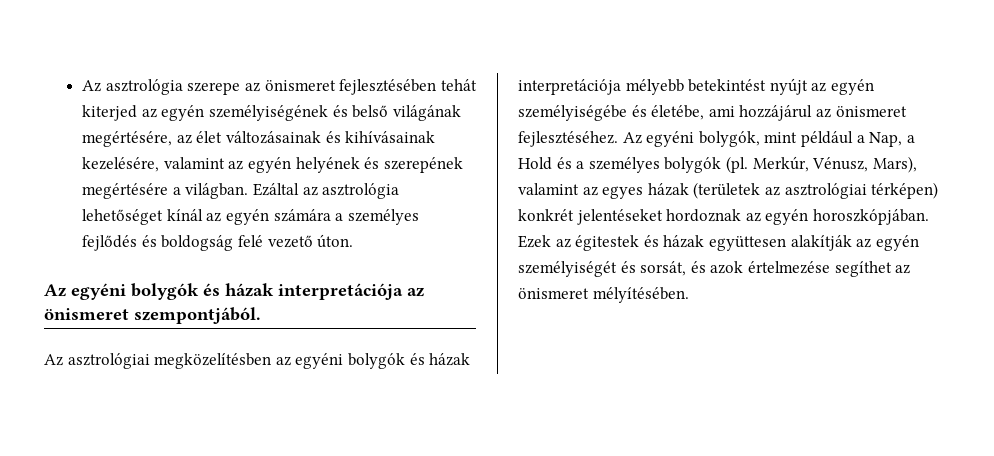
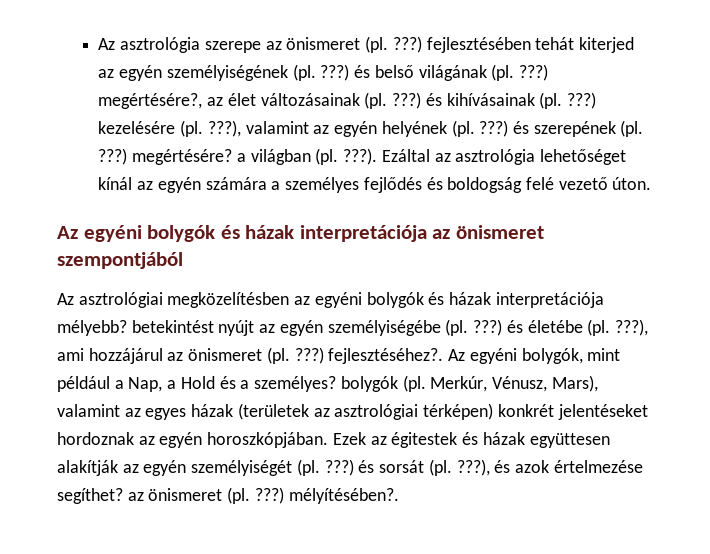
(336, 85) none -> [365,36,422,53] (pl. ???)
(329, 113) none -> [292,64,350,81] (pl. ???)
[82,131,436,147] [82,157,463,173] [82,183,249,199] megértésére, az élet változásainak és kihívásainak kezelésére, valamint az egyén helyének és szerepének megértésére a világban. -> [491,64,548,81] [98,92,596,109] [98,120,644,137] [98,148,378,165] (pl. ???) megértésére?, az élet változásainak (pl. ???) és kihívásainak (pl. ???) kezelésére (pl. ???), valamint az egyén helyének (pl. ???) és szerepének (pl. ???) megértésére? a világban (pl. ???).
[134,307,261,324] szempontjából. -> [57,252,183,269] szempontjából
[625,79,684,95] mélyebb -> [57,320,127,336] mélyebb?
[631,105,705,120] és életébe, -> [445,319,648,336] (pl. ???) és életébe (pl. ???),
[518,131,618,147] fejlesztéséhez. -> [266,347,444,364] (pl. ???) fejlesztéséhez?.
[588,157,660,173] személyes -> [254,376,337,392] személyes?
[620,261,687,276] és sorsát, -> [296,459,490,476] (pl. ???) és sorsát (pl. ???),
[834,261,911,277] [518,287,689,303] segíthet az önismeret mélyítésében. -> [57,487,399,504] segíthet? az önismeret (pl. ???) mélyítésében?.

